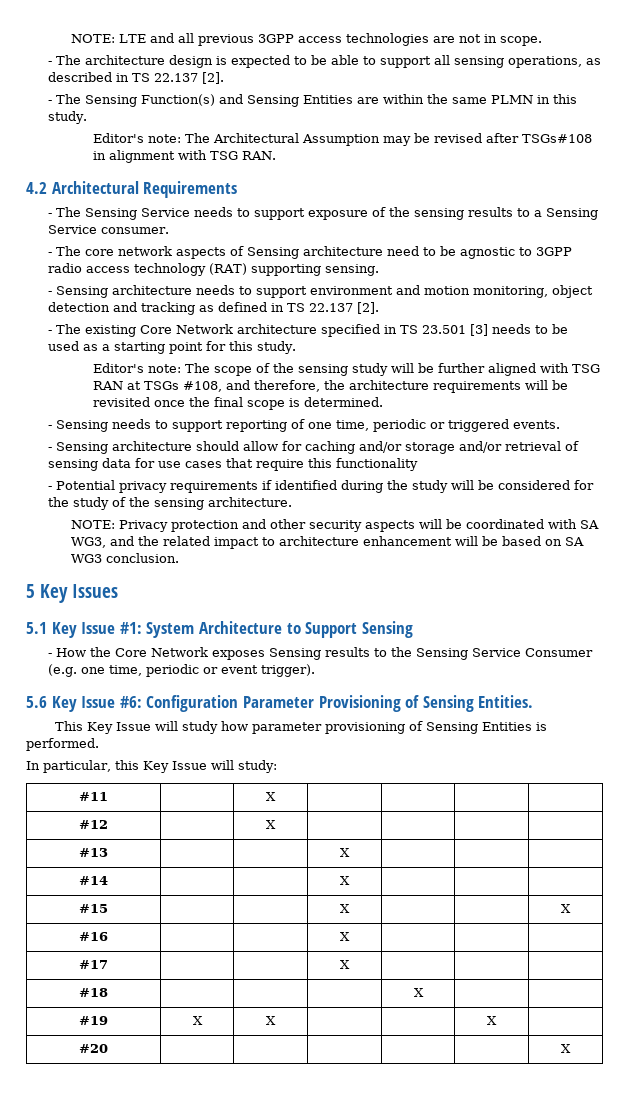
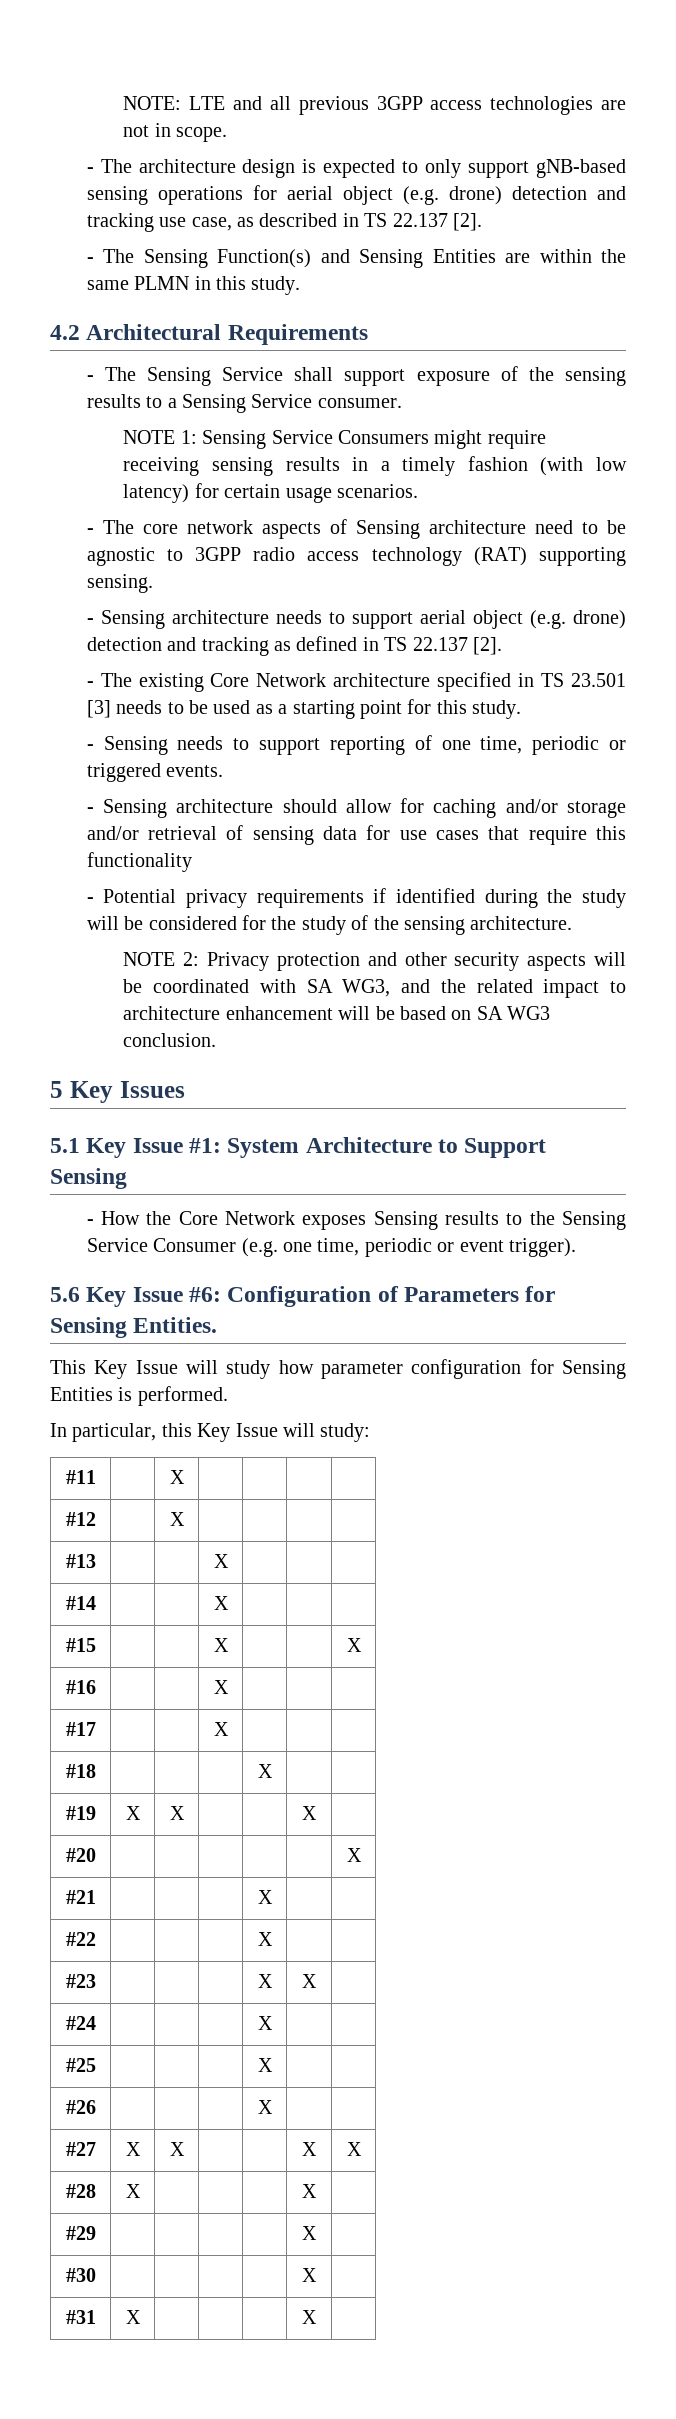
[311,55,583,68] be able to support all sensing operations, -> [425,159,626,178] [86,185,626,205] [86,213,232,232] only support gNB-based sensing operations for aerial object (e.g. drone) detection and tracking use case,
[93,133,593,146] [93,150,277,163] // Editor's note: The Architectural Assumption may be revised after TSGs#108 in alignment with TSG RAN. -> (301, 285) none
[194,207,251,217] needs to -> [294,367,334,381] shall
(170, 230) none -> [123,430,546,449] [123,456,627,476] [123,483,419,503] // NOTE 1: Sensing Service Consumers might require receiving sensing results in a timely fashion (with low latency) for certain usage scenarios.
[310,285,594,298] environment and motion monitoring, object -> [419,610,626,629] aerial object (e.g. drone)
[93,363,601,376] [93,380,569,393] [93,397,384,410] // Editor's note: The scope of the sensing study will be further aligned with TSG RAN at TSGs #108, and therefore, the architecture requirements will be revisited once the final scope is determined. -> (522, 709) none
[70,520,115,529] NOTE: -> [123,952,200,966] NOTE 2:
[242,695,420,712] Parameter Provisioning of -> [377,1286,556,1302] of Parameters for
[324,721,423,734] provisioning of -> [411,1359,554,1379] configuration for
(571, 1048) none -> [65,1890,96,1904] [257,1890,273,1904] [65,1932,96,1946] [257,1932,273,1946] [65,1974,96,1988] [257,1974,273,1988] [302,1974,317,1988] [65,2016,96,2030] [257,2016,273,2030] [65,2058,96,2072] [257,2058,273,2072] [65,2100,96,2114] [257,2100,273,2114] [65,2142,96,2156] [125,2142,141,2156] [169,2142,185,2156] [302,2142,317,2156] [346,2142,362,2156] [65,2184,96,2198] [125,2184,141,2198] [302,2184,317,2198] [65,2226,96,2240] [302,2226,317,2240] [65,2268,96,2282] [302,2268,317,2282] [65,2310,96,2324] [125,2310,141,2324] [302,2310,317,2324] // #21 | | | | X | | // #22 | | | | X | | // #23 | | | | X | X | // #24 | | | | X | | // #25 | | | | X | | // #26 | | | | X | | // #27 | X | X | | | X | X // #28 | X | | | | X | // #29 | | | | | X | // #30 | | | | | X | // #31 | X | | | | X |

